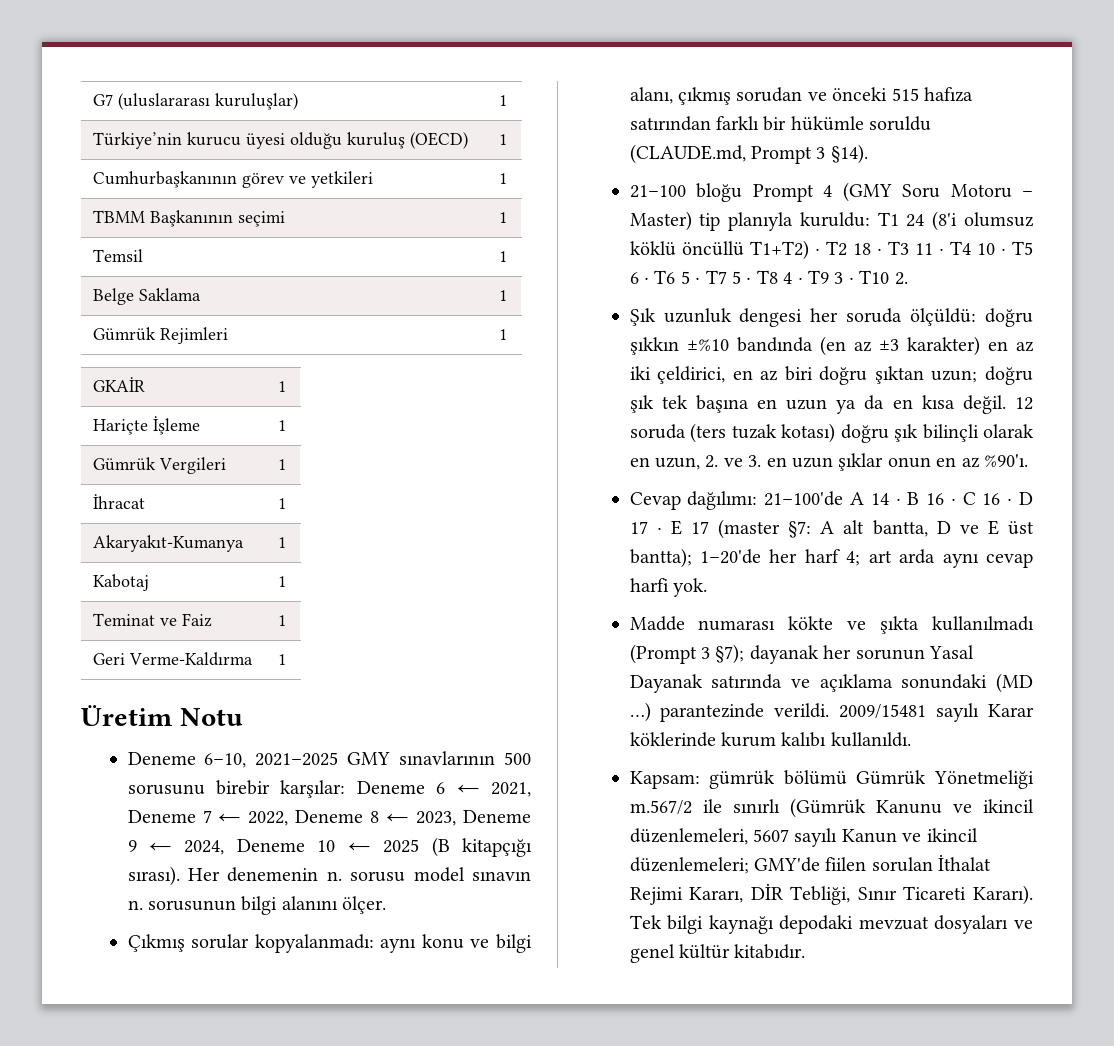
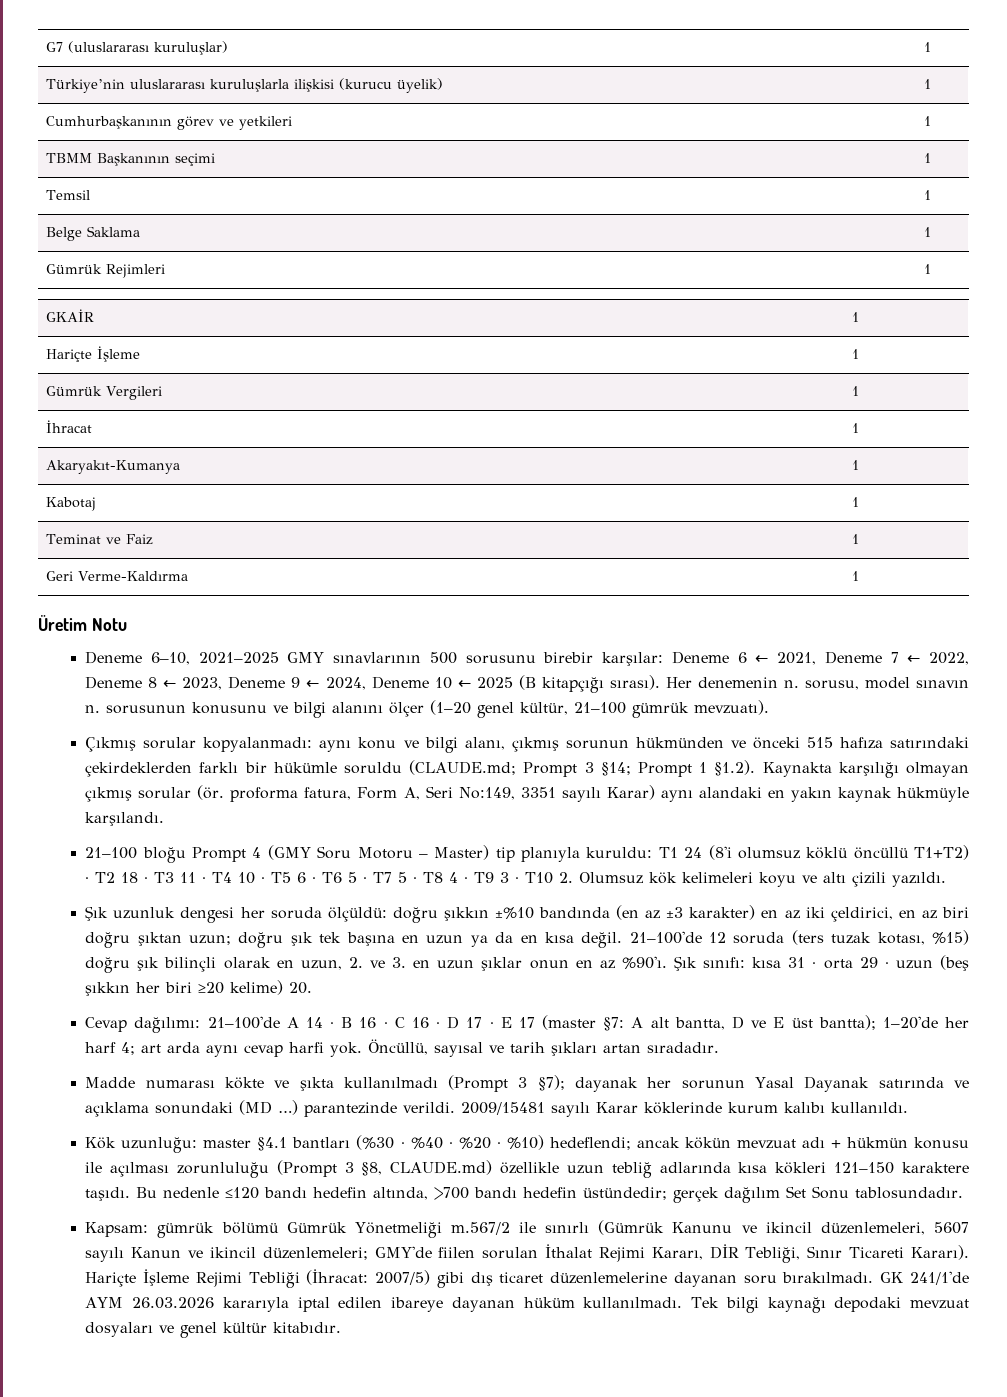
[187,132,469,149] kurucu üyesi olduğu kuruluş (OECD) -> [130,78,444,93] uluslararası kuruluşlarla ilişkisi (kurucu üyelik)
[350,871,406,882] sorusu -> [804,680,859,690] sorusu,
[241,896,387,915] bilgi alanını ölçer. -> [192,700,770,718] konusunu ve bilgi alanını ölçer (1–20 genel kültür, 21–100 gümrük mevzuatı).
[736,87,803,102] sorudan -> [565,737,724,749] sorunun hükmünden
[629,116,711,131] satırından -> [889,737,969,748] [85,762,193,777] satırındaki çekirdeklerden
[629,144,746,164] (CLAUDE.md, -> [409,760,517,775] (CLAUDE.md;
[830,144,868,164] §14). -> [600,760,969,778] [85,785,969,802] [85,812,165,826] §14; Prompt 1 §1.2). Kaynakta karşılığı olmayan çıkmış sorular (ör. proforma fatura, Form A, Seri No:149, 3351 sayılı Karar) aynı alandaki en yakın kaynak hükmüyle karşılandı.
(908, 278) none -> [579,872,947,887] Olumsuz kök kelimeleri koyu ve altı çizili yazıldı.
(1006, 404) none -> [629,931,702,944] 21–100'de
[781,423,836,443] kotası) -> [877,930,969,945] kotası, %15)
(1029, 460) none -> [674,955,970,971] [85,980,313,996] Şık sınıfı: kısa 31 · orta 29 · uzun (beş şıkkın her biri ≥20 kelime) 20.
(708, 587) none -> [368,1039,720,1057] Öncüllü, sayısal ve tarih şıkları artan sıradadır.
(911, 739) none -> [85,1135,969,1153] [85,1160,970,1178] [85,1186,964,1203] // Kök uzunluğu: master §4.1 bantları (%30 · %40 · %20 · %10) hedeflendi; ancak kökün mevzuat adı + hükmün konusu ile açılması zorunluluğu (Prompt 3 §8, CLAUDE.md) özellikle uzun tebliğ adlarında kısa kökleri 121–150 karaktere taşıdı. Bu nedenle ≤120 bandı hedefin altında, >700 bandı hedefin üstündedir; gerçek dağılım Set Sonu tablosundadır.
(1033, 895) none -> [85,1269,969,1288] [85,1297,683,1312] Hariçte İşleme Rejimi Tebliği (İhracat: 2007/5) gibi dış ticaret düzenlemelerine dayanan soru bırakılmadı. GK 241/1'de AYM 26.03.2026 kararıyla iptal edilen ibareye dayanan hüküm kullanılmadı.

